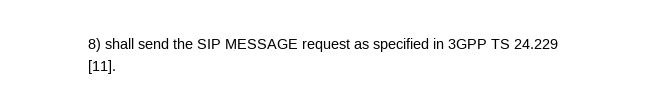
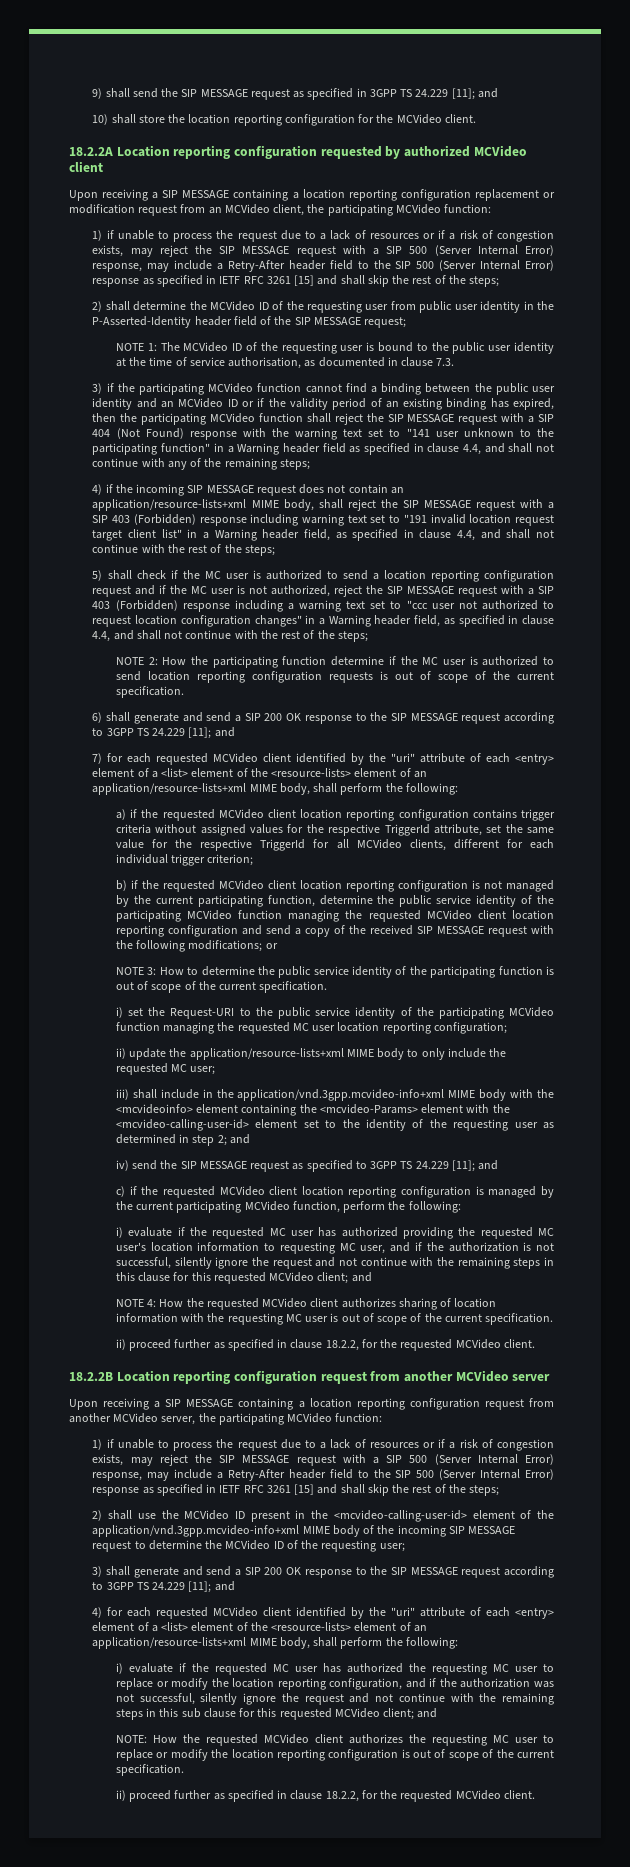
[88,38,102,52] 8) -> [92,88,103,99] 9)
[88,60,117,74] [11]. -> [451,88,498,100] [92,114,476,126] [69,145,527,159] [69,161,103,172] [69,189,555,201] [69,204,492,216] [92,230,555,242] [92,245,554,257] [92,260,555,272] [92,275,500,287] [92,301,555,313] [92,316,407,328] [115,342,554,354] [115,357,455,369] [92,383,555,395] [92,398,554,410] [92,413,555,425] [92,428,554,440] [92,443,555,455] [92,458,310,470] [92,484,404,496] [92,499,555,511] [92,514,555,526] [92,529,555,541] [92,544,275,556] [92,570,554,582] [92,585,554,597] [92,600,555,612] [92,615,555,627] [92,630,368,642] [115,656,555,668] [115,671,554,683] [115,686,184,698] [92,712,554,724] [92,727,235,739] [92,753,554,765] [92,768,427,778] [92,783,458,795] [115,809,555,821] [115,824,554,836] [115,839,554,851] [115,854,254,866] [115,880,554,892] [115,895,554,907] [115,910,554,922] [115,925,554,937] [115,940,278,952] [115,966,555,978] [115,981,328,993] [115,1007,554,1019] [115,1022,507,1034] [115,1048,507,1060] [115,1063,216,1075] [115,1089,554,1101] [115,1104,510,1116] [115,1119,554,1131] [115,1134,250,1146] [115,1160,499,1172] [115,1186,554,1198] [115,1201,461,1213] [115,1227,554,1239] [115,1242,555,1254] [115,1257,554,1269] [115,1272,372,1284] [115,1298,497,1310] [115,1313,554,1325] [115,1339,535,1351] [69,1370,551,1384] [69,1398,554,1410] [69,1413,383,1425] [92,1439,555,1451] [92,1454,554,1466] [92,1469,555,1481] [92,1484,500,1496] [92,1510,554,1522] [92,1525,516,1537] [92,1540,405,1552] [92,1566,554,1578] [92,1581,235,1593] [92,1607,554,1619] [92,1622,427,1632] [92,1637,458,1649] [115,1663,554,1675] [115,1678,554,1690] [115,1693,554,1705] [115,1708,438,1720] [115,1734,554,1746] [115,1749,555,1761] [115,1764,184,1776] [115,1790,535,1802] [11]; and // 10) shall store the location reporting configuration for the MCVideo client. // 18.2.2A Location reporting configuration requested by authorized MCVideo client // Upon receiving a SIP MESSAGE containing a location reporting configuration replacement or modification request from an MCVideo client, the participating MCVideo function: // 1) if unable to process the request due to a lack of resources or if a risk of congestion exists, may reject the SIP MESSAGE request with a SIP 500 (Server Internal Error) response, may include a Retry-After header field to the SIP 500 (Server Internal Error) response as specified in IETF RFC 3261 [15] and shall skip the rest of the steps; // 2) shall determine the MCVideo ID of the requesting user from public user identity in the P-Asserted-Identity header field of the SIP MESSAGE request; // NOTE 1: The MCVideo ID of the requesting user is bound to the public user identity at the time of service authorisation, as documented in clause 7.3. // 3) if the participating MCVideo function cannot find a binding between the public user identity and an MCVideo ID or if the validity period of an existing binding has expired, then the participating MCVideo function shall reject the SIP MESSAGE request with a SIP 404 (Not Found) response with the warning text set to "141 user unknown to the participating function" in a Warning header field as specified in clause 4.4, and shall not continue with any of the remaining steps; // 4) if the incoming SIP MESSAGE request does not contain an application/resource-lists+xml MIME body, shall reject the SIP MESSAGE request with a SIP 403 (Forbidden) response including warning text set to "191 invalid location request target client list" in a Warning header field, as specified in clause 4.4, and shall not continue with the rest of the steps; // 5) shall check if the MC user is authorized to send a location reporting configuration request and if the MC user is not authorized, reject the SIP MESSAGE request with a SIP 403 (Forbidden) response including a warning text set to "ccc user not authorized to request location configuration changes" in a Warning header field, as specified in clause 4.4, and shall not continue with the rest of the steps; // NOTE 2: How the participating function determine if the MC user is authorized to send location reporting configuration requests is out of scope of the current specification. // 6) shall generate and send a SIP 200 OK response to the SIP MESSAGE request according to 3GPP TS 24.229 [11]; and // 7) for each requested MCVideo client identified by the "uri" attribute of each <entry> element of a <list> element of the <resource-lists> element of an application/resource-lists+xml MIME body, shall perform the following: // a) if the requested MCVideo client location reporting configuration contains trigger criteria without assigned values for the respective TriggerId attribute, set the same value for the respective TriggerId for all MCVideo clients, different for each individual trigger criterion; // b) if the requested MCVideo client location reporting configuration is not managed by the current participating function, determine the public service identity of the participating MCVideo function managing the requested MCVideo client location reporting configuration and send a copy of the received SIP MESSAGE request with the following modifications; or // NOTE 3: How to determine the public service identity of the participating function is out of scope of the current specification. // i) set the Request-URI to the public service identity of the participating MCVideo function managing the requested MC user location reporting configuration; // ii) update the application/resource-lists+xml MIME body to only include the requested MC user; // iii) shall include in the application/vnd.3gpp.mcvideo-info+xml MIME body with the <mcvideoinfo> element containing the <mcvideo-Params> element with the <mcvideo-calling-user-id> element set to the identity of the requesting user as determined in step 2; and // iv) send the SIP MESSAGE request as specified to 3GPP TS 24.229 [11]; and // c) if the requested MCVideo client location reporting configuration is managed by the current participating MCVideo function, perform the following: // i) evaluate if the requested MC user has authorized providing the requested MC user's location information to requesting MC user, and if the authorization is not successful, silently ignore the request and not continue with the remaining steps in this clause for this requested MCVideo client; and // NOTE 4: How the requested MCVideo client authorizes sharing of location information with the requesting MC user is out of scope of the current specification. // ii) proceed further as specified in clause 18.2.2, for the requested MCVideo client. // 18.2.2B Location reporting configuration request from another MCVideo server // Upon receiving a SIP MESSAGE containing a location reporting configuration request from another MCVideo server, the participating MCVideo function: // 1) if unable to process the request due to a lack of resources or if a risk of congestion exists, may reject the SIP MESSAGE request with a SIP 500 (Server Internal Error) response, may include a Retry-After header field to the SIP 500 (Server Internal Error) response as specified in IETF RFC 3261 [15] and shall skip the rest of the steps; // 2) shall use the MCVideo ID present in the <mcvideo-calling-user-id> element of the application/vnd.3gpp.mcvideo-info+xml MIME body of the incoming SIP MESSAGE request to determine the MCVideo ID of the requesting user; // 3) shall generate and send a SIP 200 OK response to the SIP MESSAGE request according to 3GPP TS 24.229 [11]; and // 4) for each requested MCVideo client identified by the "uri" attribute of each <entry> element of a <list> element of the <resource-lists> element of an application/resource-lists+xml MIME body, shall perform the following: // i) evaluate if the requested MC user has authorized the requesting MC user to replace or modify the location reporting configuration, and if the authorization was not successful, silently ignore the request and not continue with the remaining steps in this sub clause for this requested MCVideo client; and // NOTE: How the requested MCVideo client authorizes the requesting MC user to replace or modify the location reporting configuration is out of scope of the current specification. // ii) proceed further as specified in clause 18.2.2, for the requested MCVideo client.

